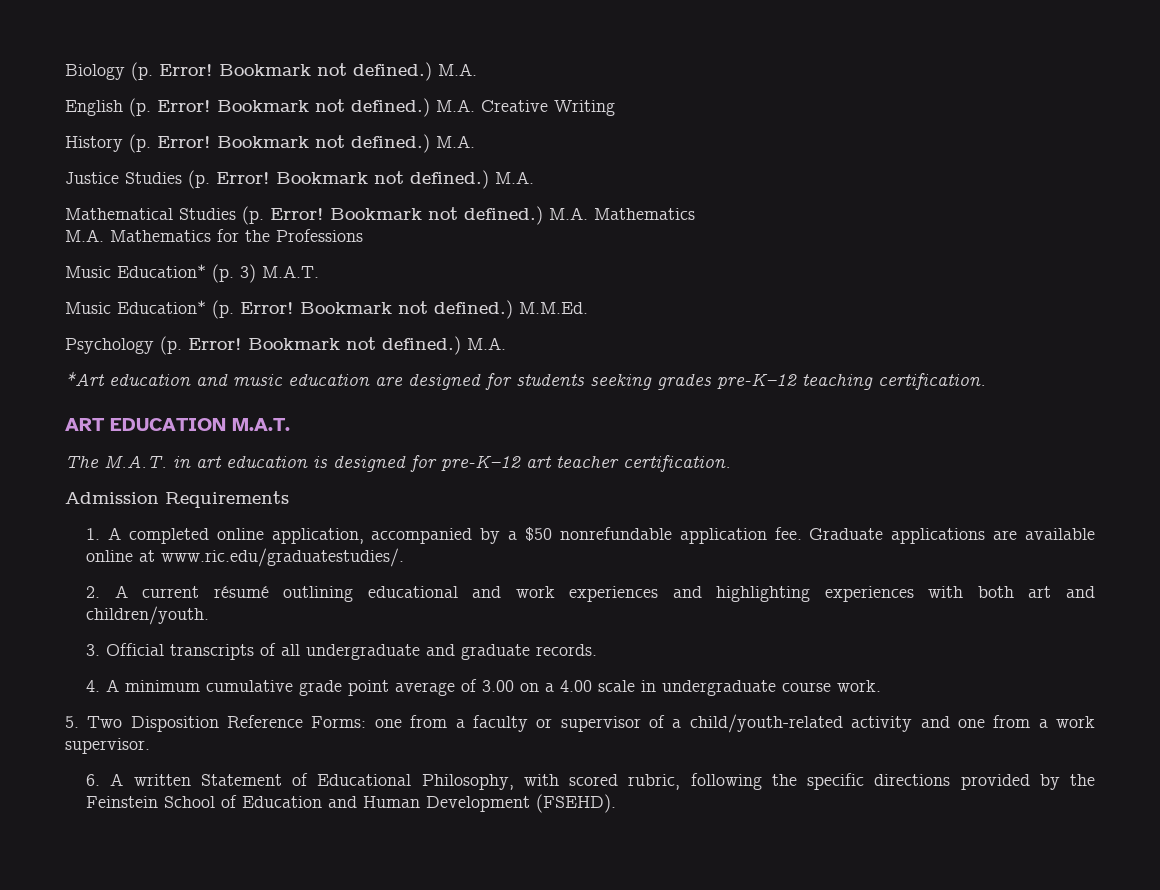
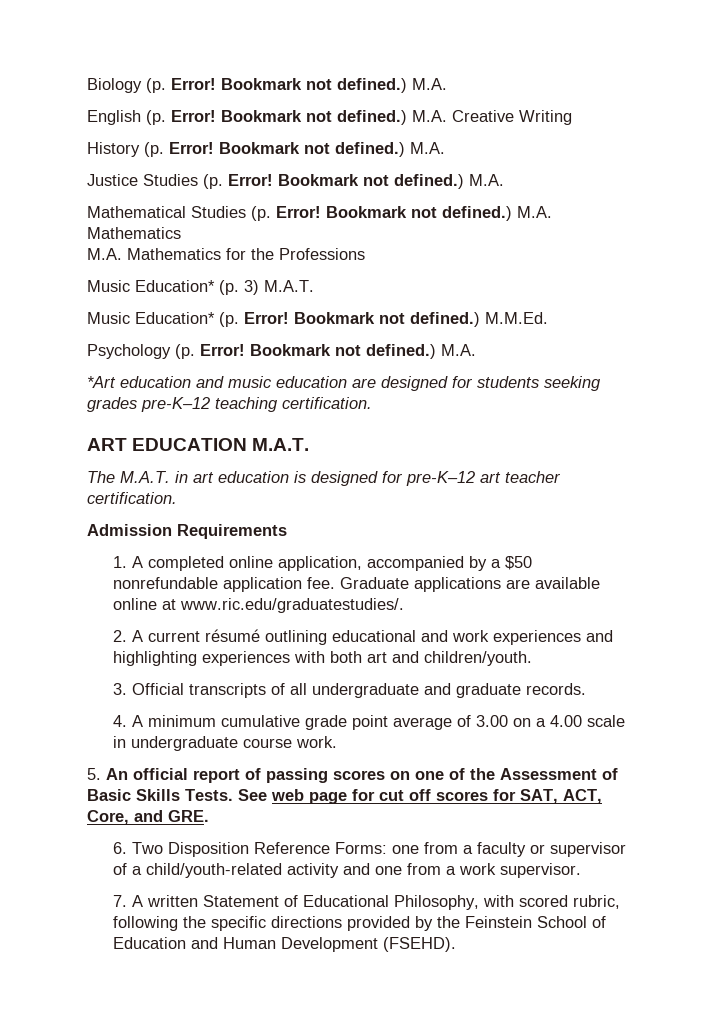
(79, 722) none -> [106,768,618,783] [87,789,602,804] [87,810,209,825] [112,842,127,854] An official report of passing scores on one of the Assessment of Basic Skills Tests. See web page for cut off scores for SAT, ACT, Core, and GRE. // 6.
[86,774,101,786] 6. -> [112,895,127,907] 7.

